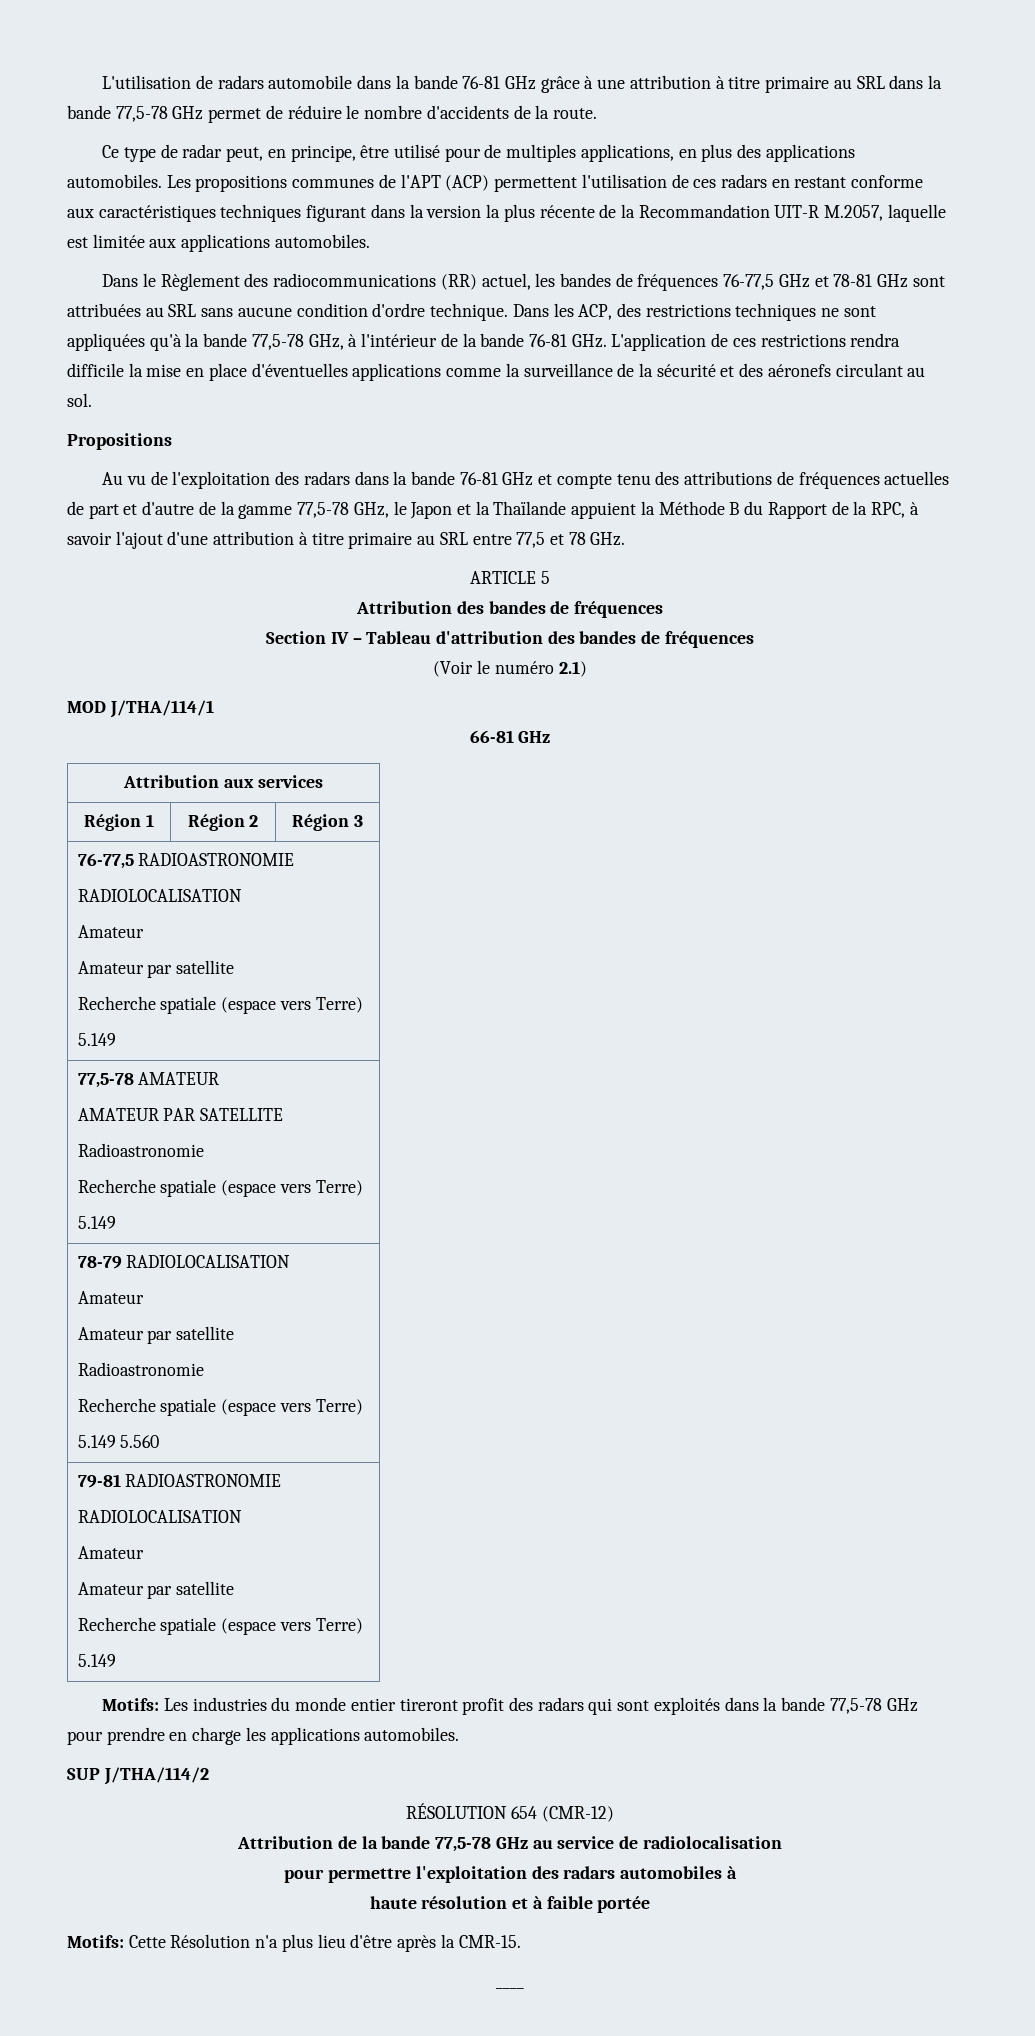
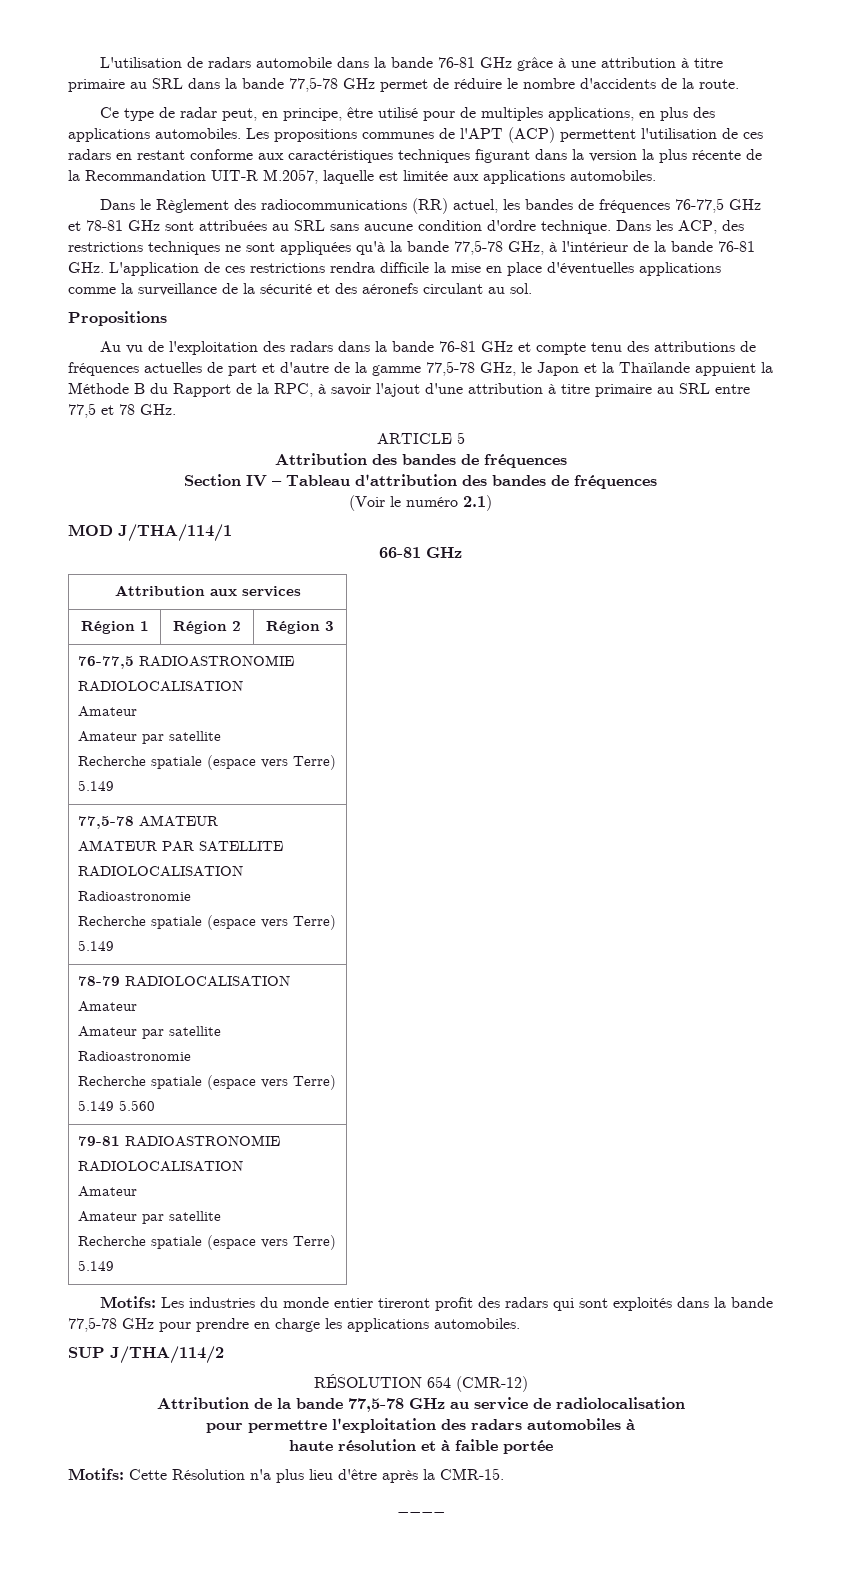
(284, 1114) none -> [77,865,243,877] // RADIOLOCALISATION

